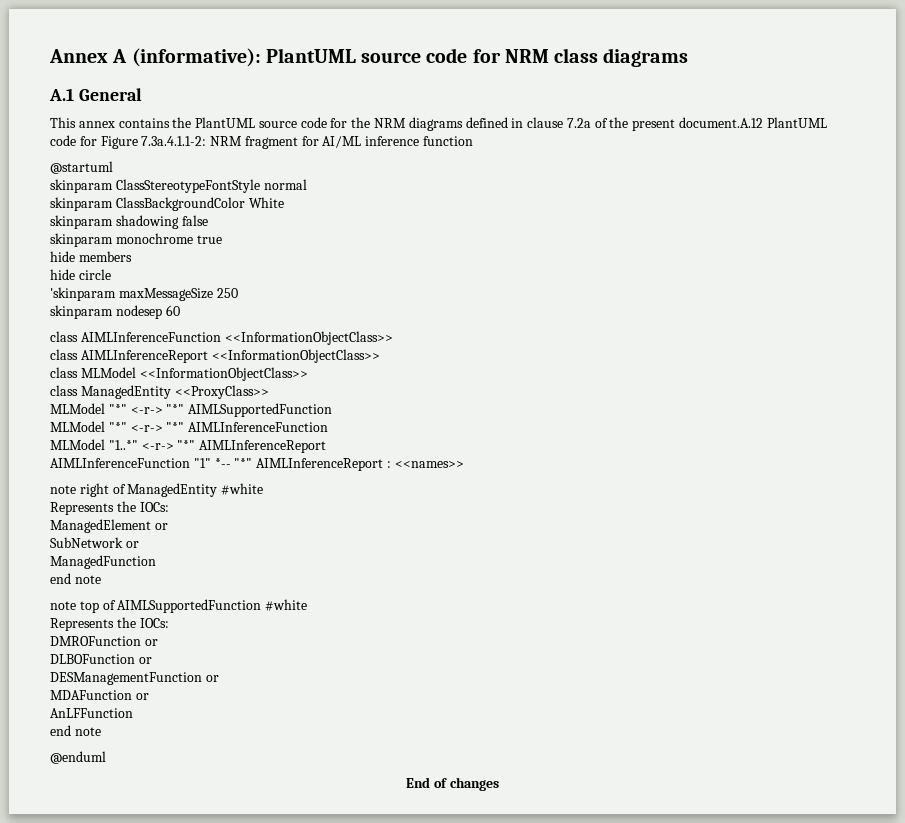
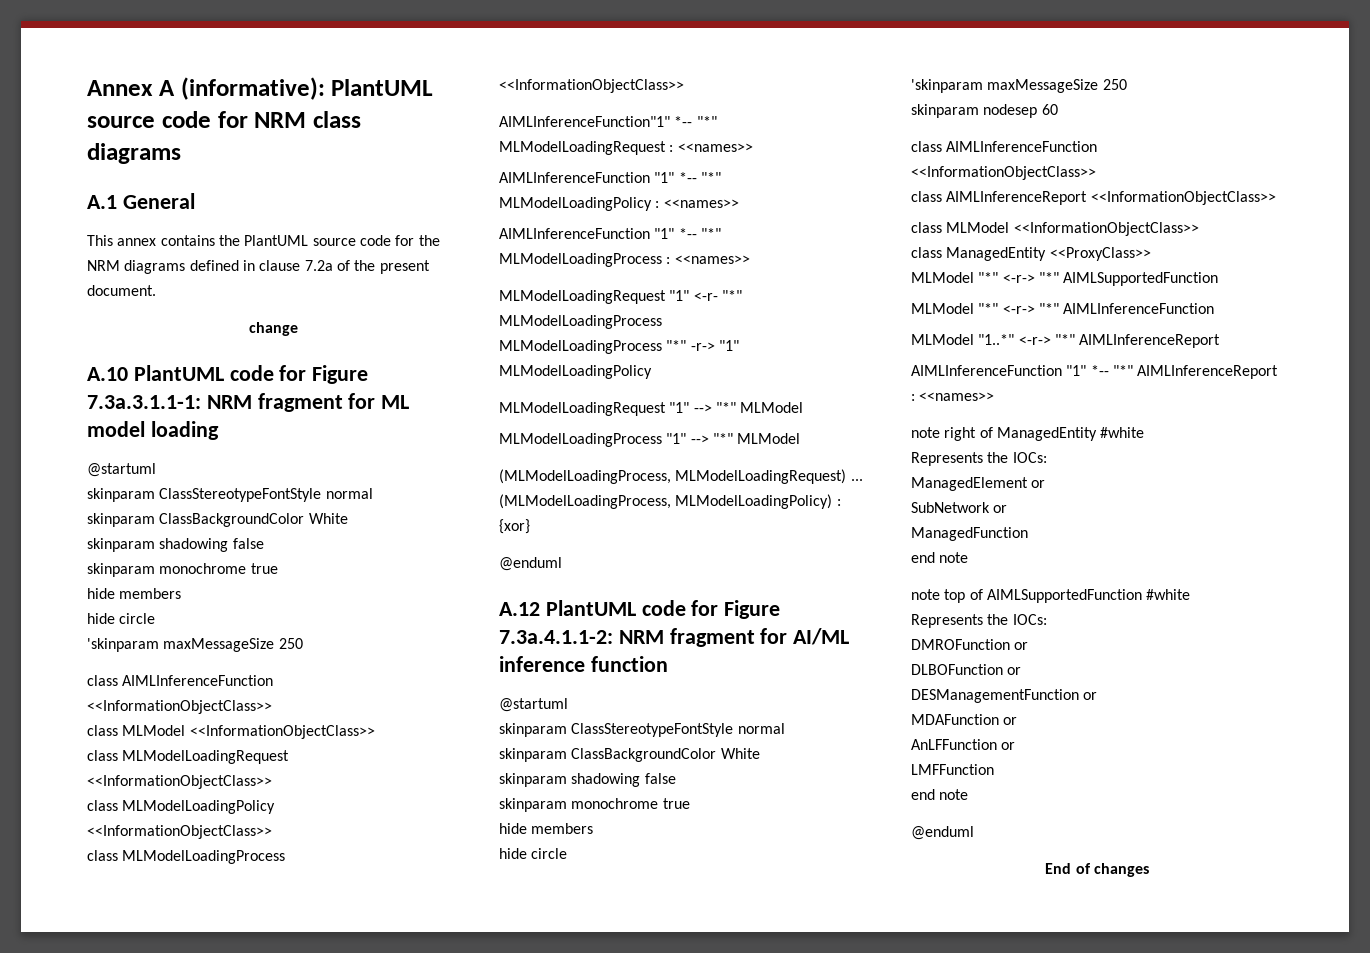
[679,117,764,128] document.A.12 -> [87,285,156,296] [248,322,298,336] [87,365,369,384] [87,393,410,412] [87,421,219,440] [87,463,156,477] [87,488,373,502] [87,513,348,527] [87,538,264,552] [87,563,278,577] [87,588,182,599] [87,613,156,624] [87,638,303,652] [87,675,274,686] [87,700,272,714] [87,725,375,739] [87,750,290,764] [87,775,272,789] [87,800,276,814] [87,825,272,839] [87,850,286,864] [499,79,684,93] [499,116,717,127] [499,141,753,155] [499,172,721,183] [499,197,739,211] [499,228,721,239] [499,253,750,267] [499,290,742,304] [499,315,662,329] [499,340,739,354] [499,365,652,379] [499,402,804,416] [499,433,801,447] [499,469,863,484] [499,494,841,509] [499,519,530,534] [499,557,562,571] [499,602,540,616] document. // change // A.10 PlantUML code for Figure 7.3a.3.1.1-1: NRM fragment for ML model loading // @startuml // skinparam ClassStereotypeFontStyle normal // skinparam ClassBackgroundColor White // skinparam shadowing false // skinparam monochrome true // hide members // hide circle // 'skinparam maxMessageSize 250 // class AIMLInferenceFunction <<InformationObjectClass>> // class MLModel <<InformationObjectClass>> // class MLModelLoadingRequest <<InformationObjectClass>> // class MLModelLoadingPolicy <<InformationObjectClass>> // class MLModelLoadingProcess <<InformationObjectClass>> // AIMLInferenceFunction"1" *-- "*" MLModelLoadingRequest : <<names>> // AIMLInferenceFunction "1" *-- "*" MLModelLoadingPolicy : <<names>> // AIMLInferenceFunction "1" *-- "*" MLModelLoadingProcess : <<names>> // MLModelLoadingRequest "1" <-r- "*" MLModelLoadingProcess // MLModelLoadingProcess "*" -r-> "1" MLModelLoadingPolicy // MLModelLoadingRequest "1" --> "*" MLModel // MLModelLoadingProcess "1" --> "*" MLModel // (MLModelLoadingProcess, MLModelLoadingRequest) ... (MLModelLoadingProcess, MLModelLoadingPolicy) : {xor} // @enduml // A.12
(133, 713) none -> [1001,742,1016,750] [911,764,994,775] or // LMFFunction

